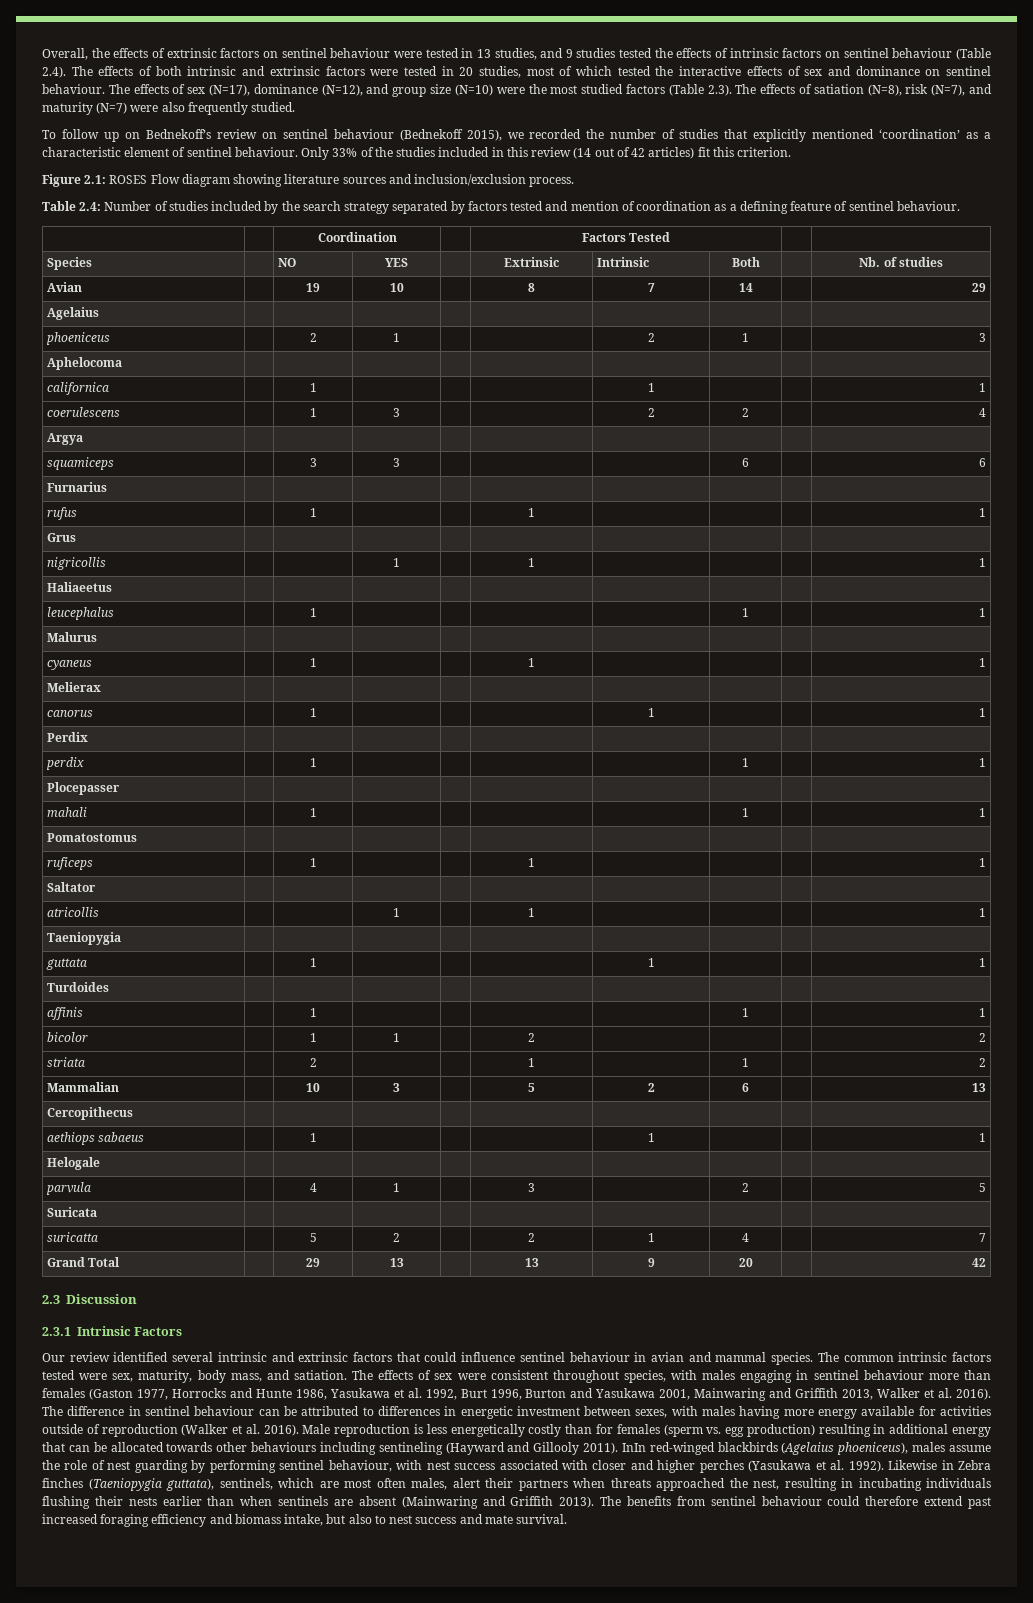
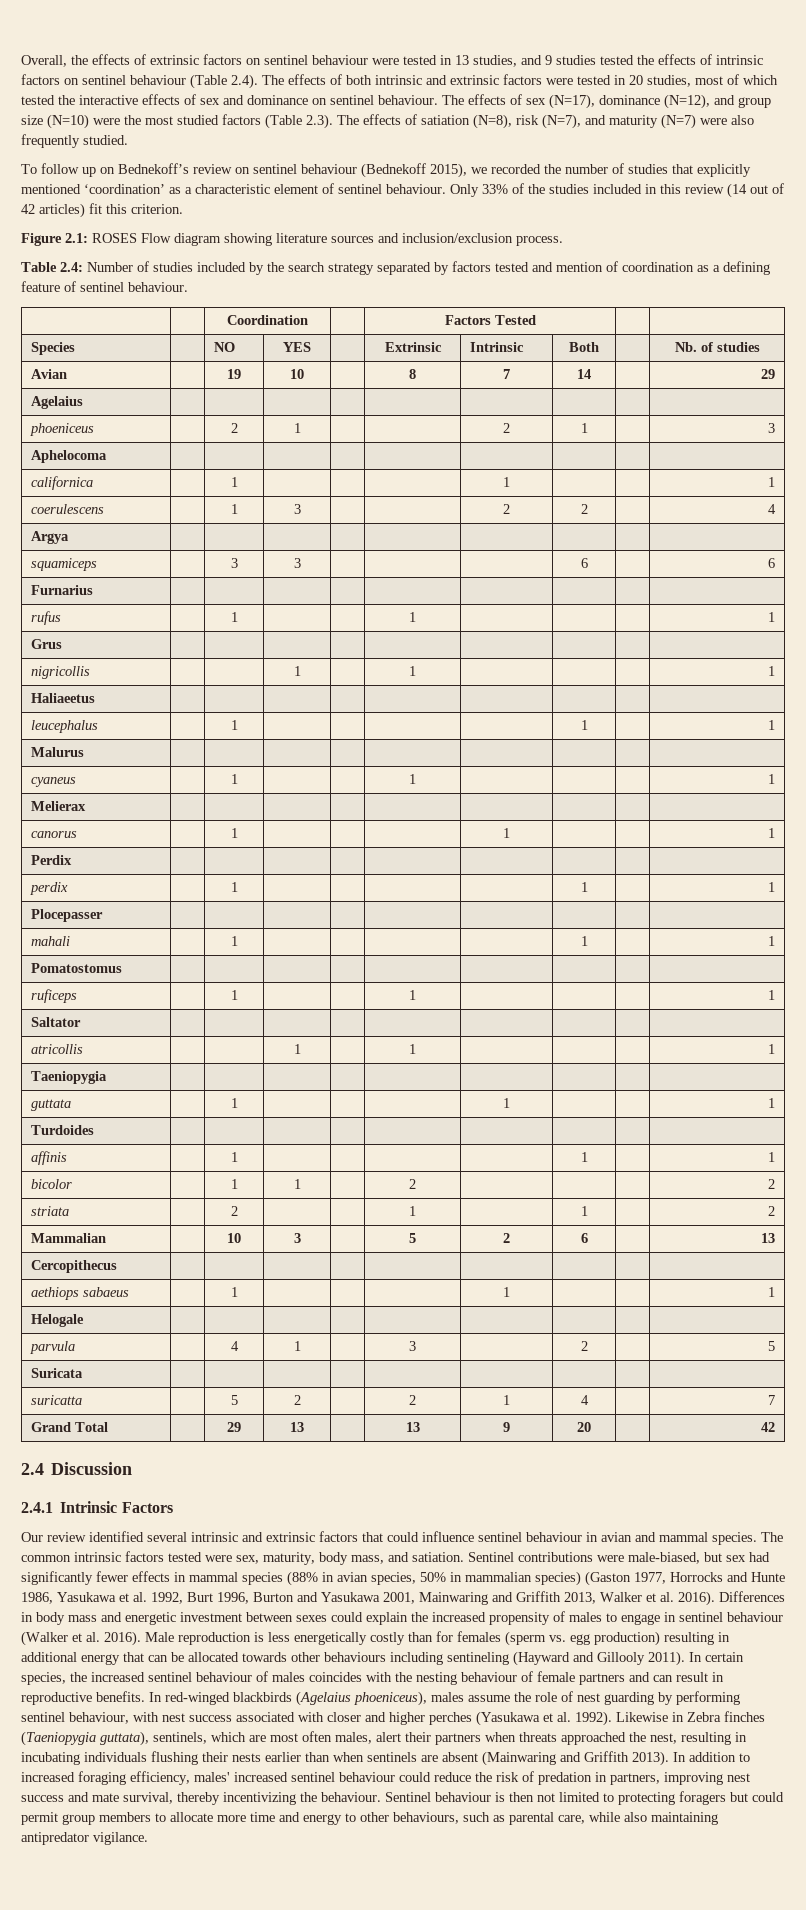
[42,1295,60,1304] 2.3 -> [21,1463,44,1475] 2.4
[42,1327,71,1336] 2.3.1 -> [21,1502,53,1513] 2.4.1
[352,1370,992,1383] [42,1388,85,1398] The effects of sex were consistent throughout species, with males engaging in sentinel behaviour more than females -> [468,1552,770,1564] [21,1571,581,1586] Sentinel contributions were male-biased, but sex had significantly fewer effects in mammal species (88% in avian species, 50% in mammalian species)
[42,1406,992,1419] [42,1424,178,1437] The difference in sentinel behaviour can be attributed to differences in energetic investment between sexes, with males having more energy available for activities outside of reproduction -> [719,1591,785,1602] [21,1611,783,1625] Differences in body mass and energetic investment between sexes could explain the increased propensity of males to engage in sentinel behaviour
[621,1443,646,1452] InIn -> [689,1652,744,1662] [21,1671,724,1685] [21,1691,162,1705] In certain species, the increased sentinel behaviour of males coincides with the nesting behaviour of female partners and can result in reproductive benefits. In
[600,1496,992,1509] [42,1514,568,1527] The benefits from sentinel behaviour could therefore extend past increased foraging efficiency and biomass intake, but also to nest success and mate survival. -> [673,1752,750,1762] [21,1771,750,1785] [21,1791,784,1805] [21,1812,718,1825] [21,1832,148,1845] In addition to increased foraging efficiency, males' increased sentinel behaviour could reduce the risk of predation in partners, improving nest success and mate survival, thereby incentivizing the behaviour. Sentinel behaviour is then not limited to protecting foragers but could permit group members to allocate more time and energy to other behaviours, such as parental care, while also maintaining antipredator vigilance.

